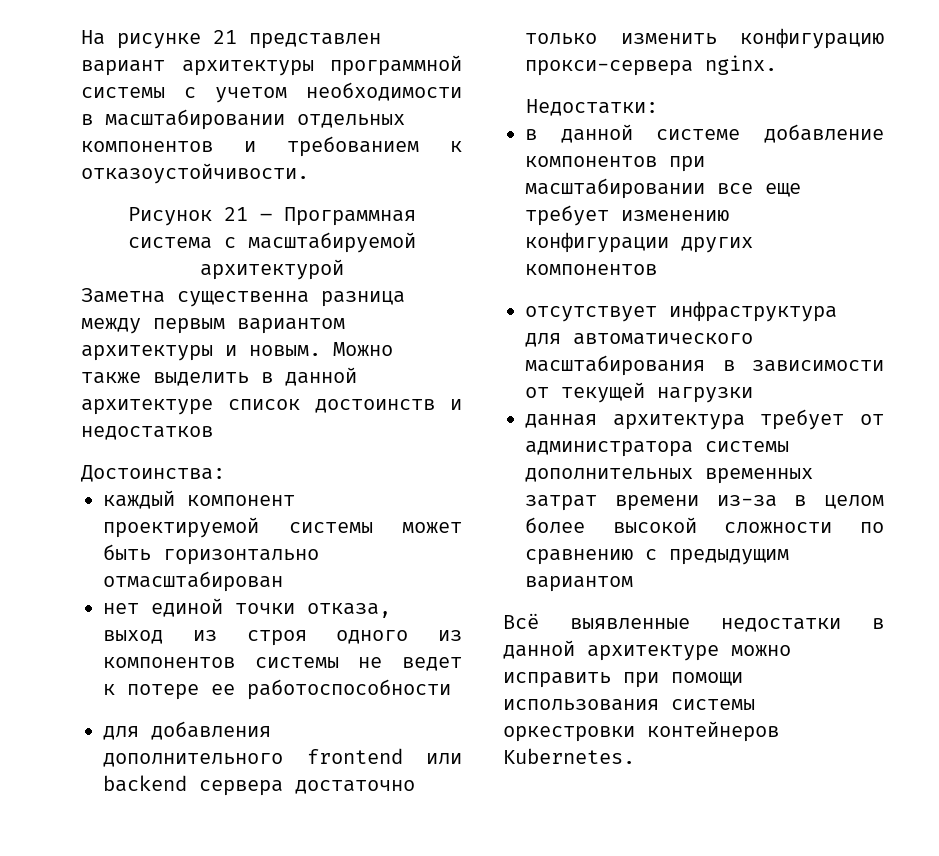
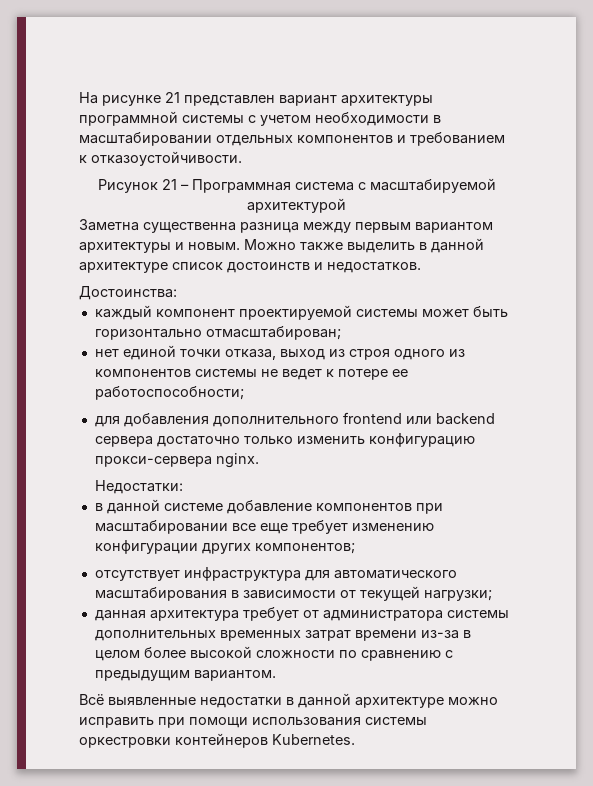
[81,426,213,440] недостатков -> [327,262,421,273] недостатков.
[103,571,283,592] отмасштабирован -> [205,326,341,340] отмасштабирован;
[247,679,451,700] работоспособности -> [94,386,244,400] работоспособности;
[525,264,657,275] компонентов -> [254,543,355,554] компонентов;
[657,387,753,403] нагрузки -> [423,590,492,601] нагрузки;
[525,576,633,592] вариантом -> [193,670,276,681] вариантом.

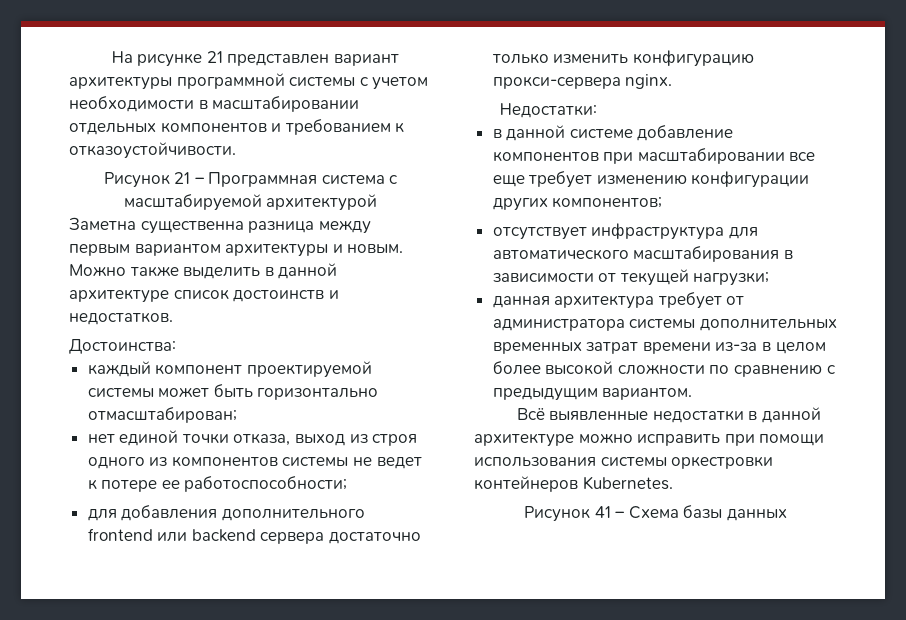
(355, 739) none -> [524,505,787,522] // Рисунок 41 – Схема базы данных

